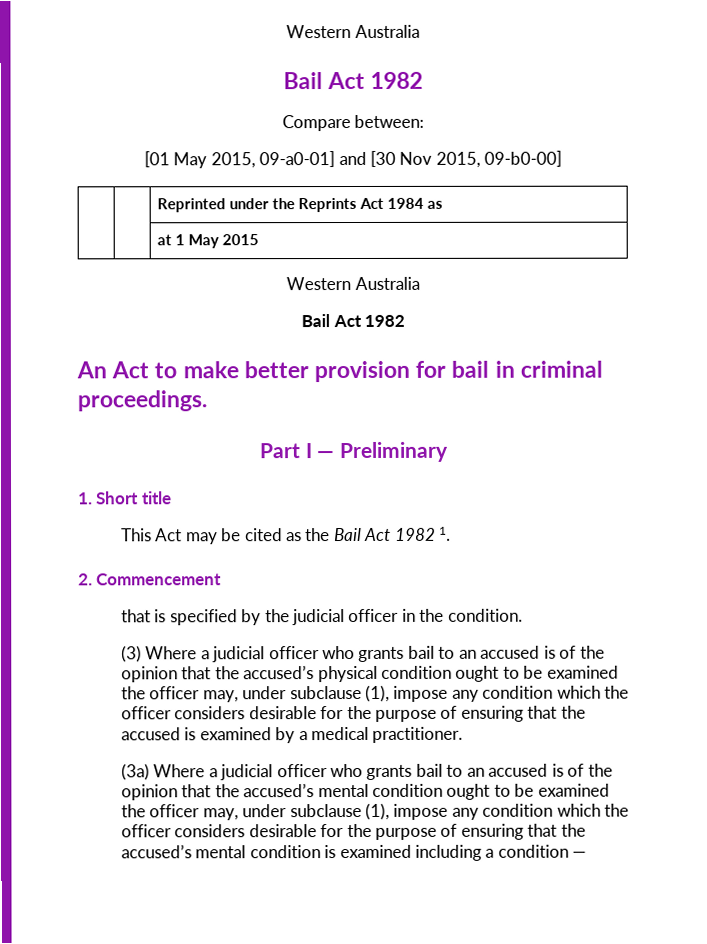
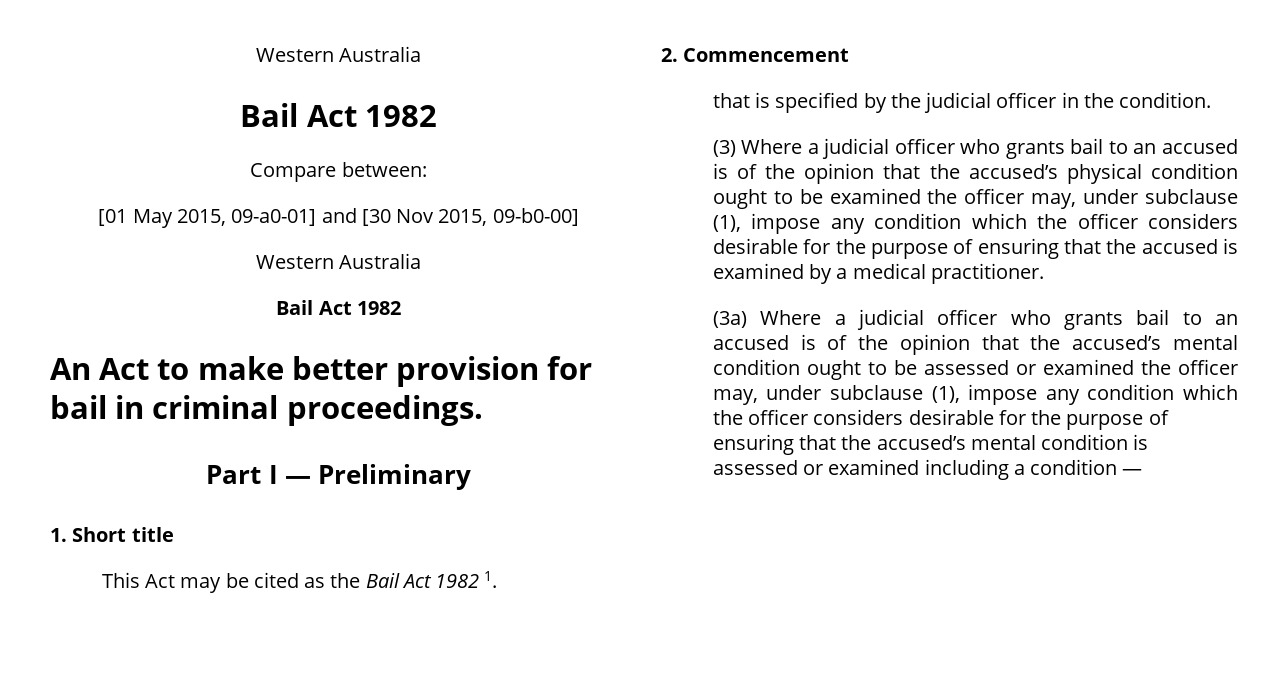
[156,197,443,213] [156,234,259,249] // | | Reprinted under the Reprints Act 1984 as // | | at 1 May 2015 -> (579, 217) none
(535, 790) none -> [923,360,1036,375] assessed or
(337, 852) none -> [712,460,824,475] assessed or

